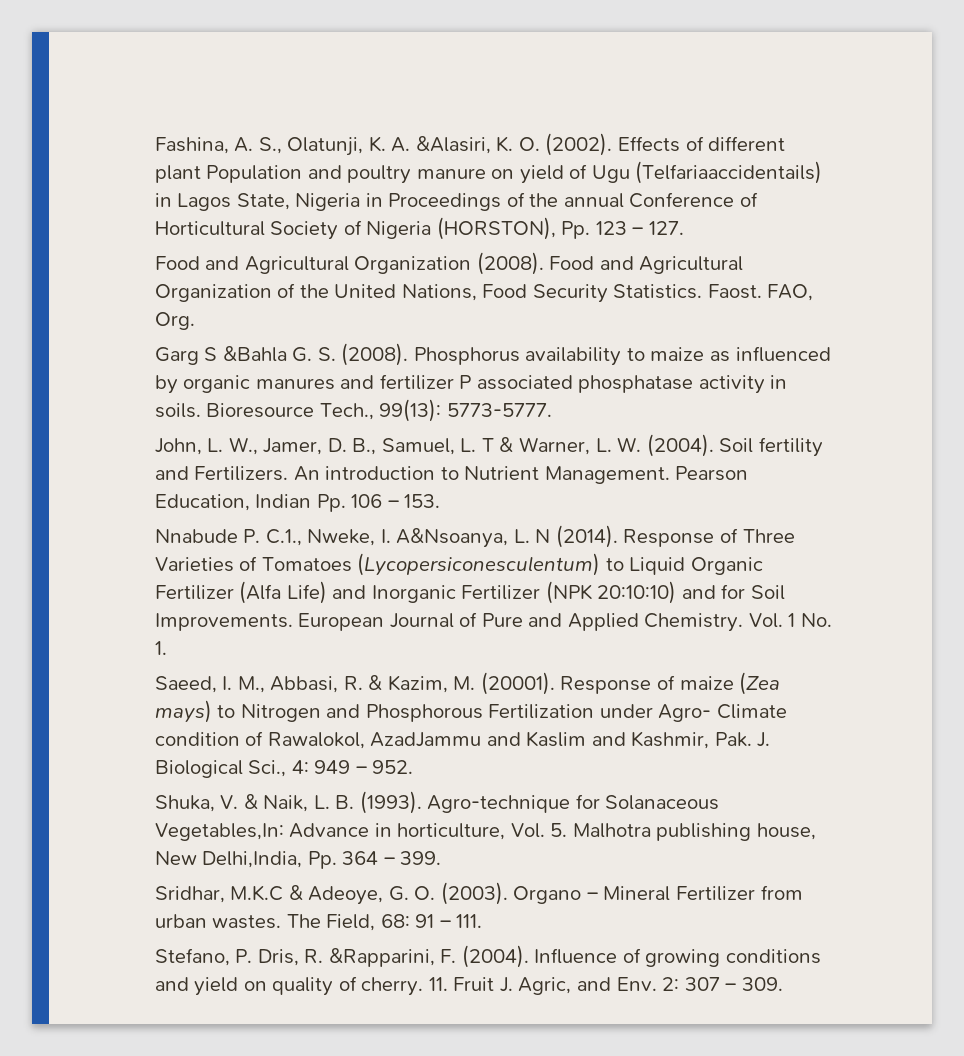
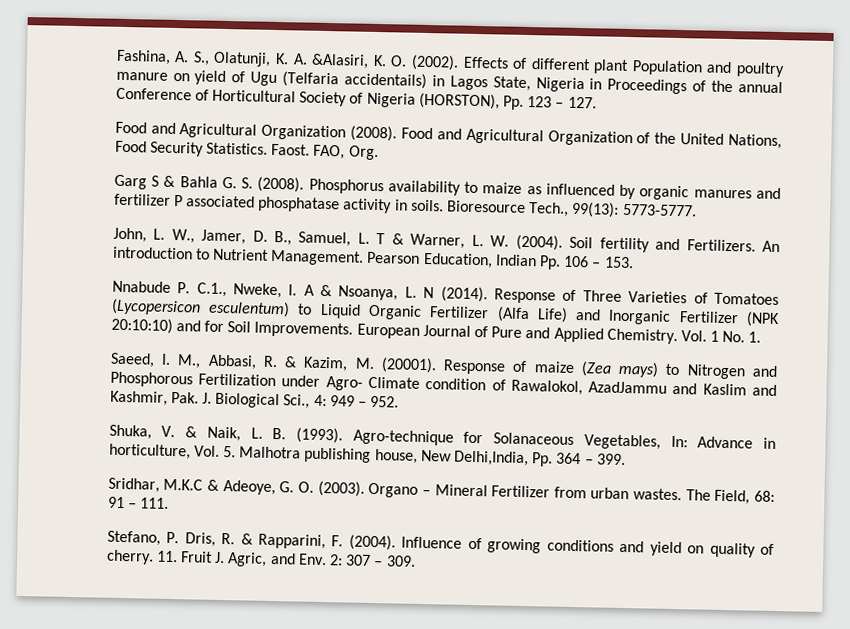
[635,161,823,184] (Telfariaaccidentails) -> [282,71,428,90] (Telfaria accidentails)
[222,346,287,362] &Bahla -> [163,175,218,188] & Bahla
[396,528,509,548] A&Nsoanya, -> [303,284,399,301] A & Nsoanya,
[357,553,601,576] (Lycopersiconesculentum) -> [110,298,291,318] (Lycopersicon esculentum)
[154,823,284,841] Vegetables,In: -> [583,434,688,450] Vegetables, In:
[328,948,435,967] &Rapparini, -> [240,533,326,550] & Rapparini,

